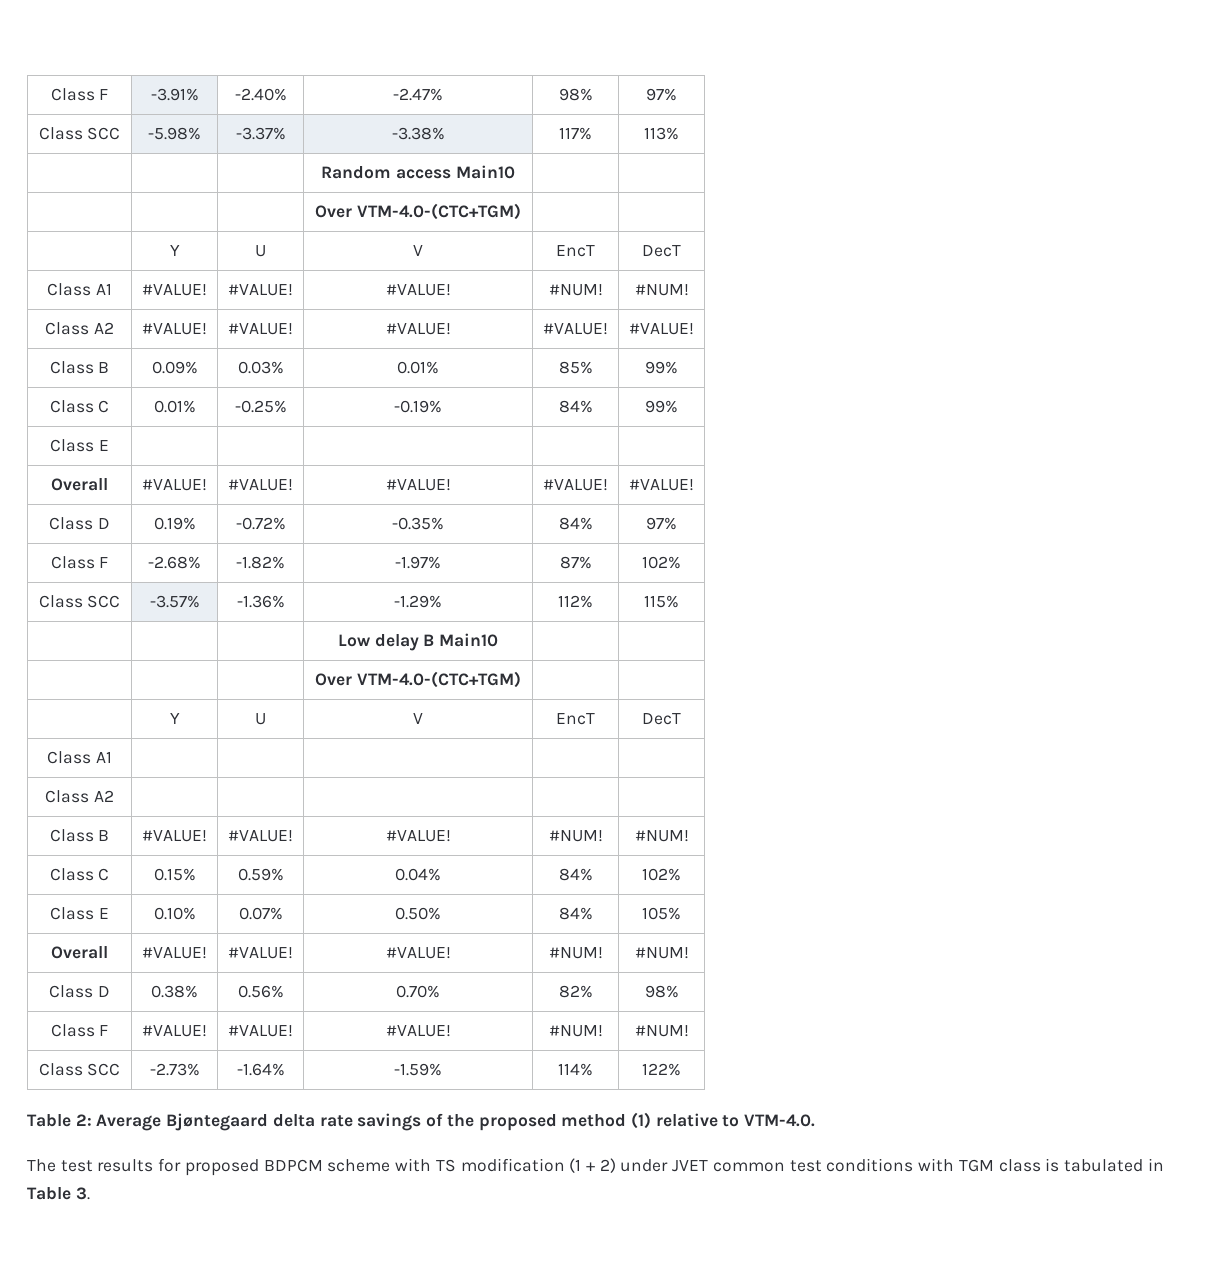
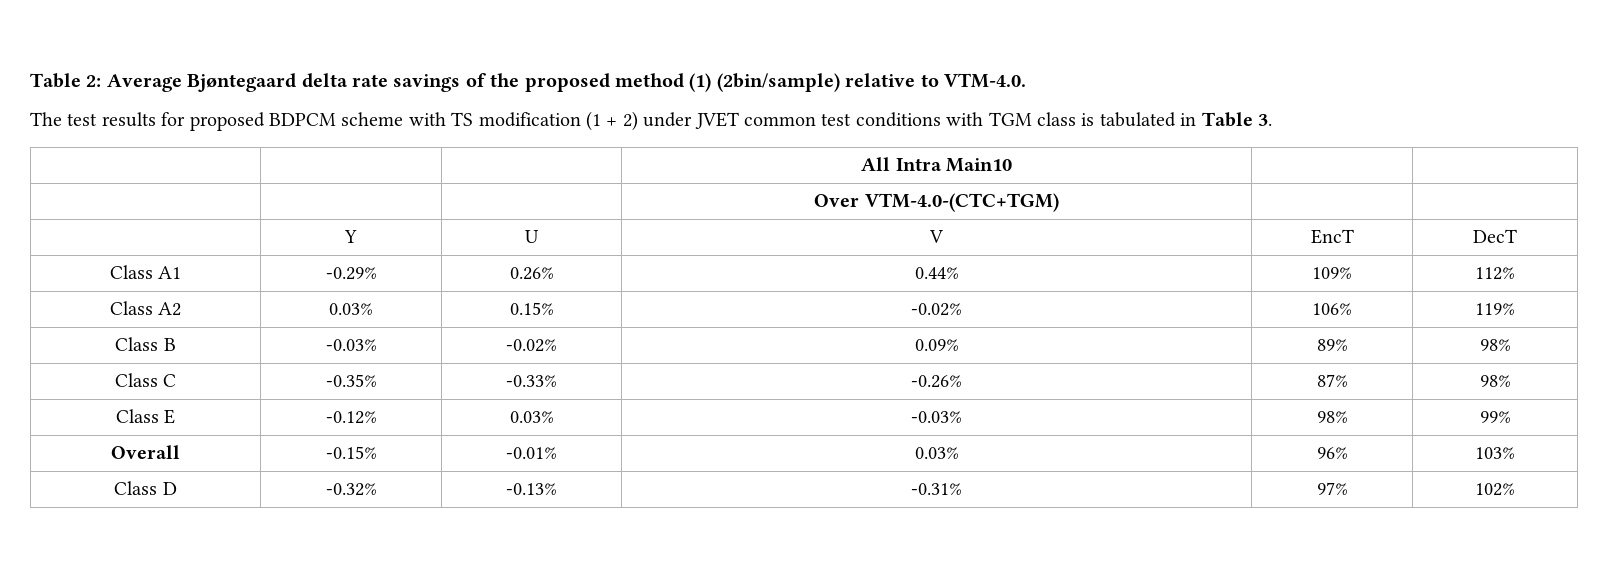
[50,88,109,101] [150,88,199,101] [234,88,287,101] [393,88,443,101] [558,88,593,101] [646,88,677,101] [38,127,121,140] [148,127,201,140] [235,127,286,140] [391,127,445,140] [559,127,592,140] [644,127,679,140] [321,165,515,179] [315,203,521,220] [169,245,180,256] [255,245,266,257] [413,245,423,256] [556,245,595,257] [642,245,681,257] [47,283,112,296] [142,284,207,296] [228,284,293,296] [385,284,451,296] [548,284,603,296] [634,284,689,296] [45,322,114,335] [142,323,207,335] [228,323,293,335] [385,323,451,335] [543,323,608,335] [629,323,694,335] [49,361,110,374] [151,361,198,374] [237,361,284,374] [397,361,439,374] [558,361,593,374] [645,361,678,374] [49,400,110,413] [153,400,196,413] [234,400,287,413] [394,400,442,413] [558,400,593,413] [645,400,678,413] [50,439,109,452] [51,478,108,491] [142,479,207,491] [228,479,293,491] [385,479,451,491] [543,479,608,491] [629,479,694,491] [49,517,110,530] [153,517,196,530] [235,517,286,530] [392,517,444,530] [558,517,593,530] [646,517,677,530] [50,556,109,569] [148,556,201,569] [236,556,285,569] [395,556,441,569] [559,556,592,569] [642,556,681,569] [38,595,121,608] [149,595,200,608] [236,595,285,608] [394,595,442,608] [558,595,593,608] [644,595,679,608] [337,633,499,651] [315,671,521,688] [169,713,180,724] [255,713,266,725] [413,713,423,724] [556,713,595,725] [642,713,681,725] [47,751,112,764] [45,790,114,803] [49,829,110,842] [142,830,207,842] [228,830,293,842] [385,830,451,842] [548,830,603,842] [634,830,689,842] [49,868,110,881] [153,868,196,881] [237,868,284,881] [395,868,441,881] [558,868,593,881] [642,868,681,881] [50,907,109,920] [153,907,196,920] [238,907,283,920] [395,907,441,920] [558,907,593,920] [642,907,681,920] [51,946,108,959] [142,947,207,959] [228,947,293,959] [385,947,451,959] [548,947,603,959] [634,947,689,959] [49,985,110,998] [151,985,198,998] [237,985,284,998] [396,985,440,998] [558,985,593,998] [644,985,679,998] [50,1024,109,1037] [142,1025,207,1037] [228,1025,293,1037] [385,1025,451,1037] [548,1025,603,1037] [634,1025,689,1037] [38,1063,121,1076] [149,1063,200,1076] [236,1063,285,1076] [394,1063,442,1076] [558,1063,593,1076] [642,1063,681,1076] Class F | -3.91% | -2.40% | -2.47% | 98% | 97% // Class SCC | -5.98% | -3.37% | -3.38% | 117% | 113% // | | | Random access Main10 | | // | | | Over VTM-4.0-(CTC+TGM) | | // | Y | U | V | EncT | DecT // Class A1 | #VALUE! | #VALUE! | #VALUE! | #NUM! | #NUM! // Class A2 | #VALUE! | #VALUE! | #VALUE! | #VALUE! | #VALUE! // Class B | 0.09% | 0.03% | 0.01% | 85% | 99% // Class C | 0.01% | -0.25% | -0.19% | 84% | 99% // Class E | | | | | // Overall | #VALUE! | #VALUE! | #VALUE! | #VALUE! | #VALUE! // Class D | 0.19% | -0.72% | -0.35% | 84% | 97% // Class F | -2.68% | -1.82% | -1.97% | 87% | 102% // Class SCC | -3.57% | -1.36% | -1.29% | 112% | 115% // | | | Low delay B Main10 | | // | | | Over VTM-4.0-(CTC+TGM) | | // | Y | U | V | EncT | DecT // Class A1 | | | | | // Class A2 | | | | | // Class B | #VALUE! | #VALUE! | #VALUE! | #NUM! | #NUM! // Class C | 0.15% | 0.59% | 0.04% | 84% | 102% // Class E | 0.10% | 0.07% | 0.50% | 84% | 105% // Overall | #VALUE! | #VALUE! | #VALUE! | #NUM! | #NUM! // Class D | 0.38% | 0.56% | 0.70% | 82% | 98% // Class F | #VALUE! | #VALUE! | #VALUE! | #NUM! | #NUM! // Class SCC | -2.73% | -1.64% | -1.59% | 114% | 122% // -> (30, 80) none
(651, 1120) none -> [716,73,840,92] (2bin/sample)
(90, 1193) none -> [861,157,1012,172] [814,193,1059,212] [344,230,357,243] [525,230,539,243] [929,230,945,243] [1310,229,1354,244] [1473,229,1517,243] [109,265,182,279] [325,267,377,280] [509,267,554,280] [914,267,959,279] [1312,267,1352,279] [1475,267,1515,280] [109,301,182,316] [329,303,373,315] [509,302,554,315] [911,303,963,316] [1312,303,1352,315] [1475,303,1515,315] [115,337,176,351] [325,339,377,351] [506,339,557,352] [914,339,959,351] [1316,339,1348,351] [1479,339,1511,351] [114,373,177,387] [325,374,377,387] [506,375,557,387] [911,375,963,388] [1316,374,1348,387] [1479,375,1511,387] [115,409,176,424] [325,411,377,424] [509,411,554,423] [911,411,963,423] [1316,411,1348,423] [1479,411,1511,423] [111,445,180,459] [325,446,377,459] [506,447,557,459] [914,447,959,459] [1316,447,1348,459] [1475,447,1515,459] [114,481,177,495] [325,483,377,496] [506,483,557,495] [911,483,963,495] [1316,482,1348,495] [1475,483,1515,496] // | | | All Intra Main10 | | // | | | Over VTM-4.0-(CTC+TGM) | | // | Y | U | V | EncT | DecT // Class A1 | -0.29% | 0.26% | 0.44% | 109% | 112% // Class A2 | 0.03% | 0.15% | -0.02% | 106% | 119% // Class B | -0.03% | -0.02% | 0.09% | 89% | 98% // Class C | -0.35% | -0.33% | -0.26% | 87% | 98% // Class E | -0.12% | 0.03% | -0.03% | 98% | 99% // Overall | -0.15% | -0.01% | 0.03% | 96% | 103% // Class D | -0.32% | -0.13% | -0.31% | 97% | 102%

